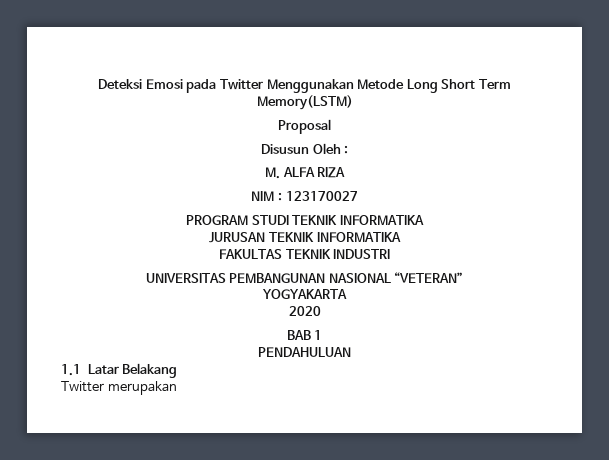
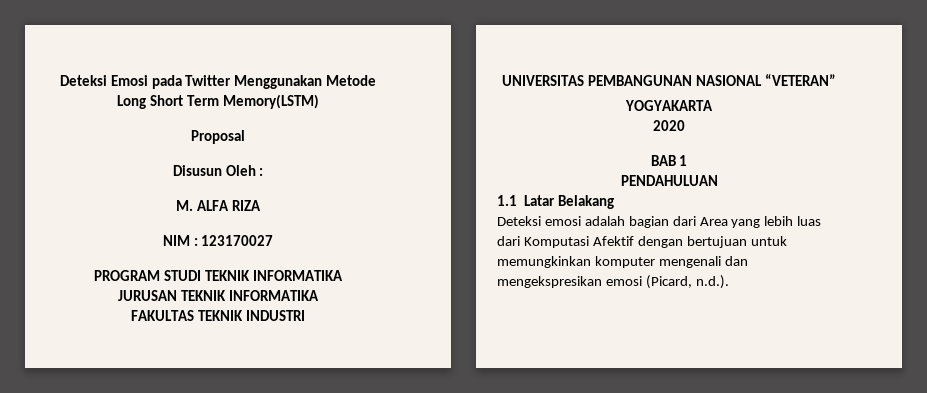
[61,381,177,395] Twitter merupakan -> [497,216,822,228] [497,236,787,248] [497,256,748,268] [497,275,729,289] Deteksi emosi adalah bagian dari Area yang lebih luas dari Komputasi Afektif dengan bertujuan untuk memungkinkan komputer mengenali dan mengekspresikan emosi (Picard, n.d.).

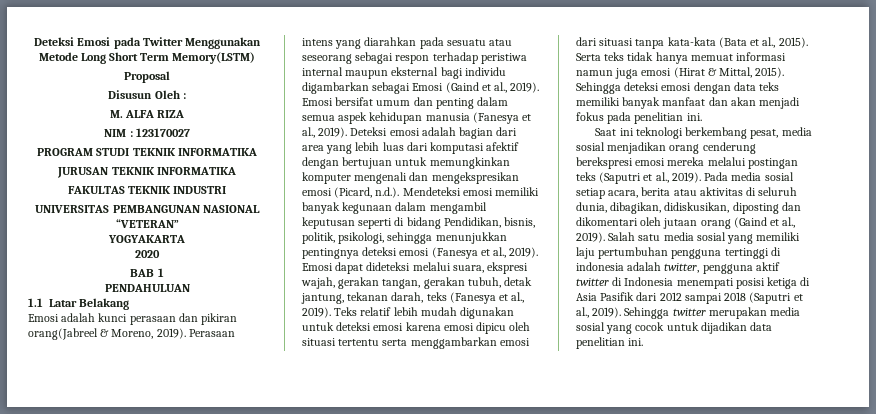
(615, 202) none -> [28,313,238,325] [28,328,235,340] [302,37,513,49] [302,52,527,64] [302,67,506,79] [302,82,540,94] [302,97,509,109] [302,112,532,124] [302,127,348,138] Emosi adalah kunci perasaan dan pikiran orang(Jabreel & Moreno, 2019). Perasaan intens yang diarahkan pada sesuatu atau seseorang sebagai respon terhadap peristiwa internal maupun eksternal bagi individu digambarkan sebagai Emosi (Gaind et al., 2019). Emosi bersifat umum dan penting dalam semua aspek kehidupan manusia (Fanesya et al., 2019).
[699,217,728,226] Area -> [302,145,324,151] area
[523,236,634,248] Komputasi Afektif -> [430,142,520,154] komputasi afektif
(729, 282) none -> [402,187,540,196] [302,202,487,214] [302,217,536,229] [302,232,507,244] [302,247,539,259] [302,262,529,274] [301,277,533,289] [301,292,525,304] [302,307,515,319] [302,322,531,334] [302,337,530,349] [576,37,808,49] [576,52,787,64] [576,67,785,79] [576,82,780,94] [576,97,801,109] [576,112,702,124] [595,127,812,139] [576,142,756,154] [576,157,798,169] [576,172,794,184] [576,187,798,199] [576,202,801,214] [576,217,796,229] [576,232,801,244] [576,247,781,259] [576,262,780,274] [576,277,811,289] [576,292,803,304] [576,307,801,319] [576,322,773,334] [576,337,644,349] Mendeteksi emosi memiliki banyak kegunaan dalam mengambil keputusan seperti di bidang Pendidikan, bisnis, politik, psikologi, sehingga menunjukkan pentingnya deteksi emosi (Fanesya et al., 2019). Emosi dapat dideteksi melalui suara, ekspresi wajah, gerakan tangan, gerakan tubuh, detak jantung, tekanan darah, teks (Fanesya et al., 2019). Teks relatif lebih mudah digunakan untuk deteksi emosi karena emosi dipicu oleh situasi tertentu serta menggambarkan emosi dari situasi tanpa kata-kata (Bata et al., 2015). Serta teks tidak hanya memuat informasi namun juga emosi (Hirat & Mittal, 2015). Sehingga deteksi emosi dengan data teks memiliki banyak manfaat dan akan menjadi fokus pada penelitian ini. // Saat ini teknologi berkembang pesat, media sosial menjadikan orang cenderung berekspresi emosi mereka melalui postingan teks (Saputri et al., 2019). Pada media sosial setiap acara, berita atau aktivitas di seluruh dunia, dibagikan, didiskusikan, diposting dan dikomentari oleh jutaan orang (Gaind et al., 2019). Salah satu media sosial yang memiliki laju pertumbuhan pengguna tertinggi di indonesia adalah twitter, pengguna aktif twitter di Indonesia menempati posisi ketiga di Asia Pasifik dari 2012 sampai 2018 (Saputri et al., 2019). Sehingga twitter merupakan media sosial yang cocok untuk dijadikan data penelitian ini.

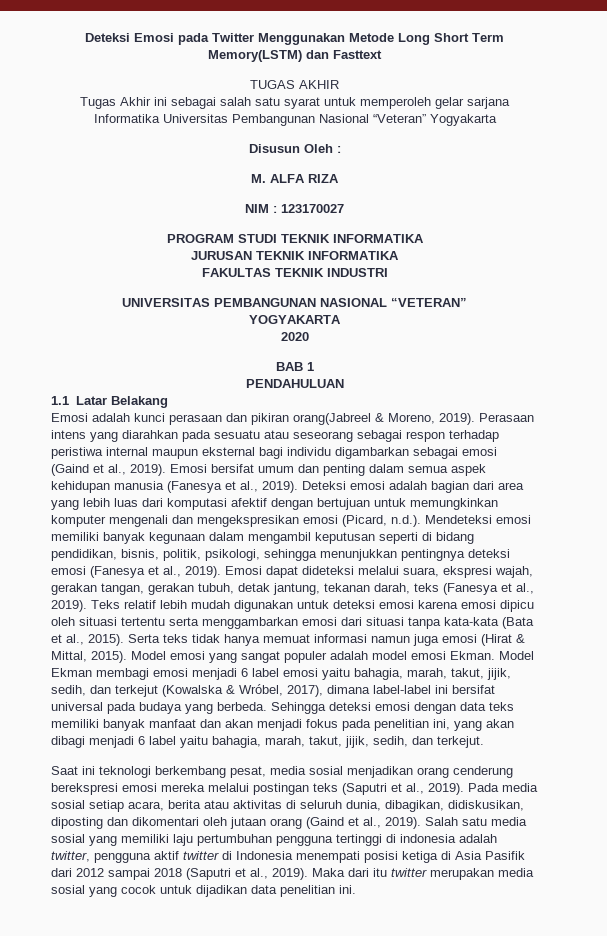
[124,71,170,83] // Proposal -> [306,50,382,59] [250,80,339,89] [80,97,510,109] [93,114,497,126] dan Fasttext // TUGAS AKHIR // Tugas Akhir ini sebagai salah satu syarat untuk memperoleh gelar sarjana Informatika Universitas Pembangunan Nasional “Veteran” Yogyakarta
[412,83,444,91] Emosi -> [462,447,497,456] emosi
[443,217,501,228] Pendidikan, -> [51,549,117,561] pendidikan,
(785, 72) none -> [131,651,534,663] [51,668,511,680] [51,684,495,697] [51,702,267,714] Model emosi yang sangat populer adalah model emosi Ekman. Model Ekman membagi emosi menjadi 6 label emosi yaitu bahagia, marah, takut, jijik, sedih, dan terkejut (Kowalska & Wróbel, 2017), dimana label-label ini bersifat universal pada budaya yang berbeda.
[686,113,702,121] ini. -> [433,719,514,731] [51,736,484,748] ini, yang akan dibagi menjadi 6 label yaitu bahagia, marah, takut, jijik, sedih, dan terkejut.
[624,307,670,319] Sehingga -> [312,868,387,877] Maka dari itu

